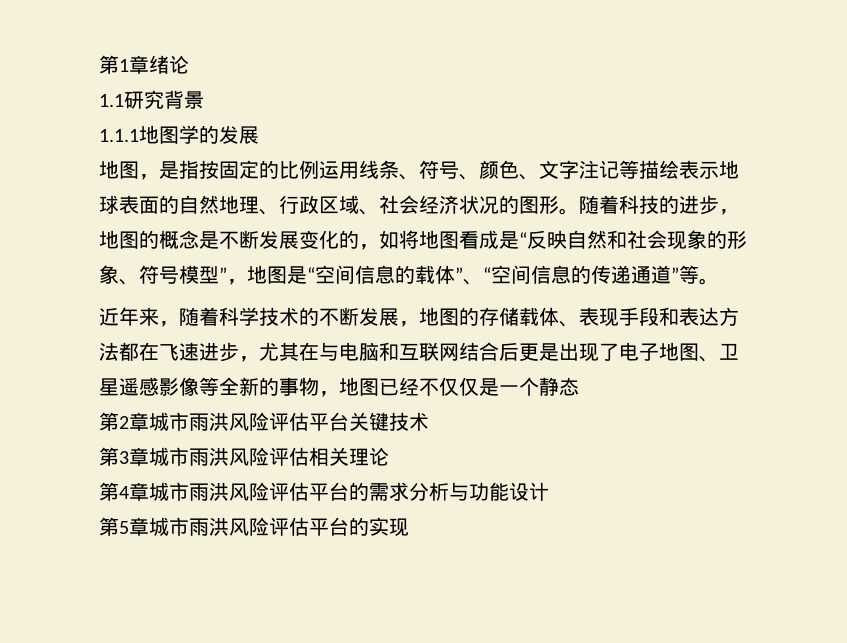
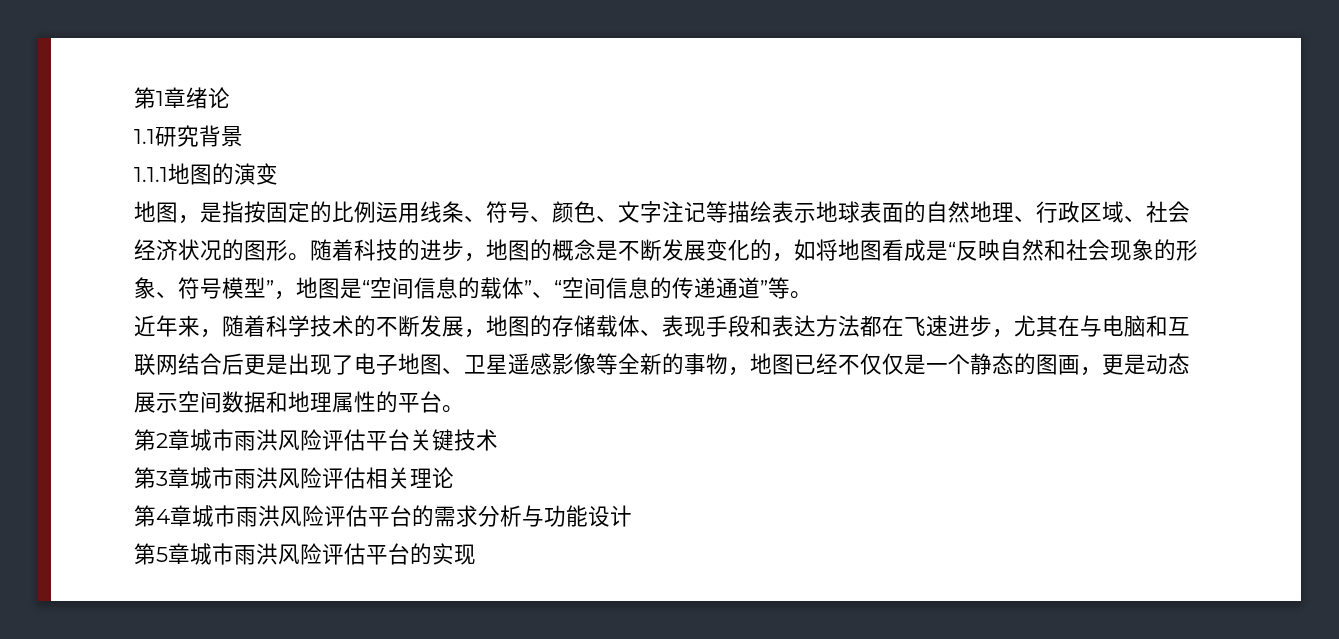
[179,125,259,144] 学的发展 -> [212,163,278,185] 的演变
(579, 386) none -> [1014,353,1190,376] [134,391,464,413] 的图画，更是动态展示空间数据和地理属性的平台。

